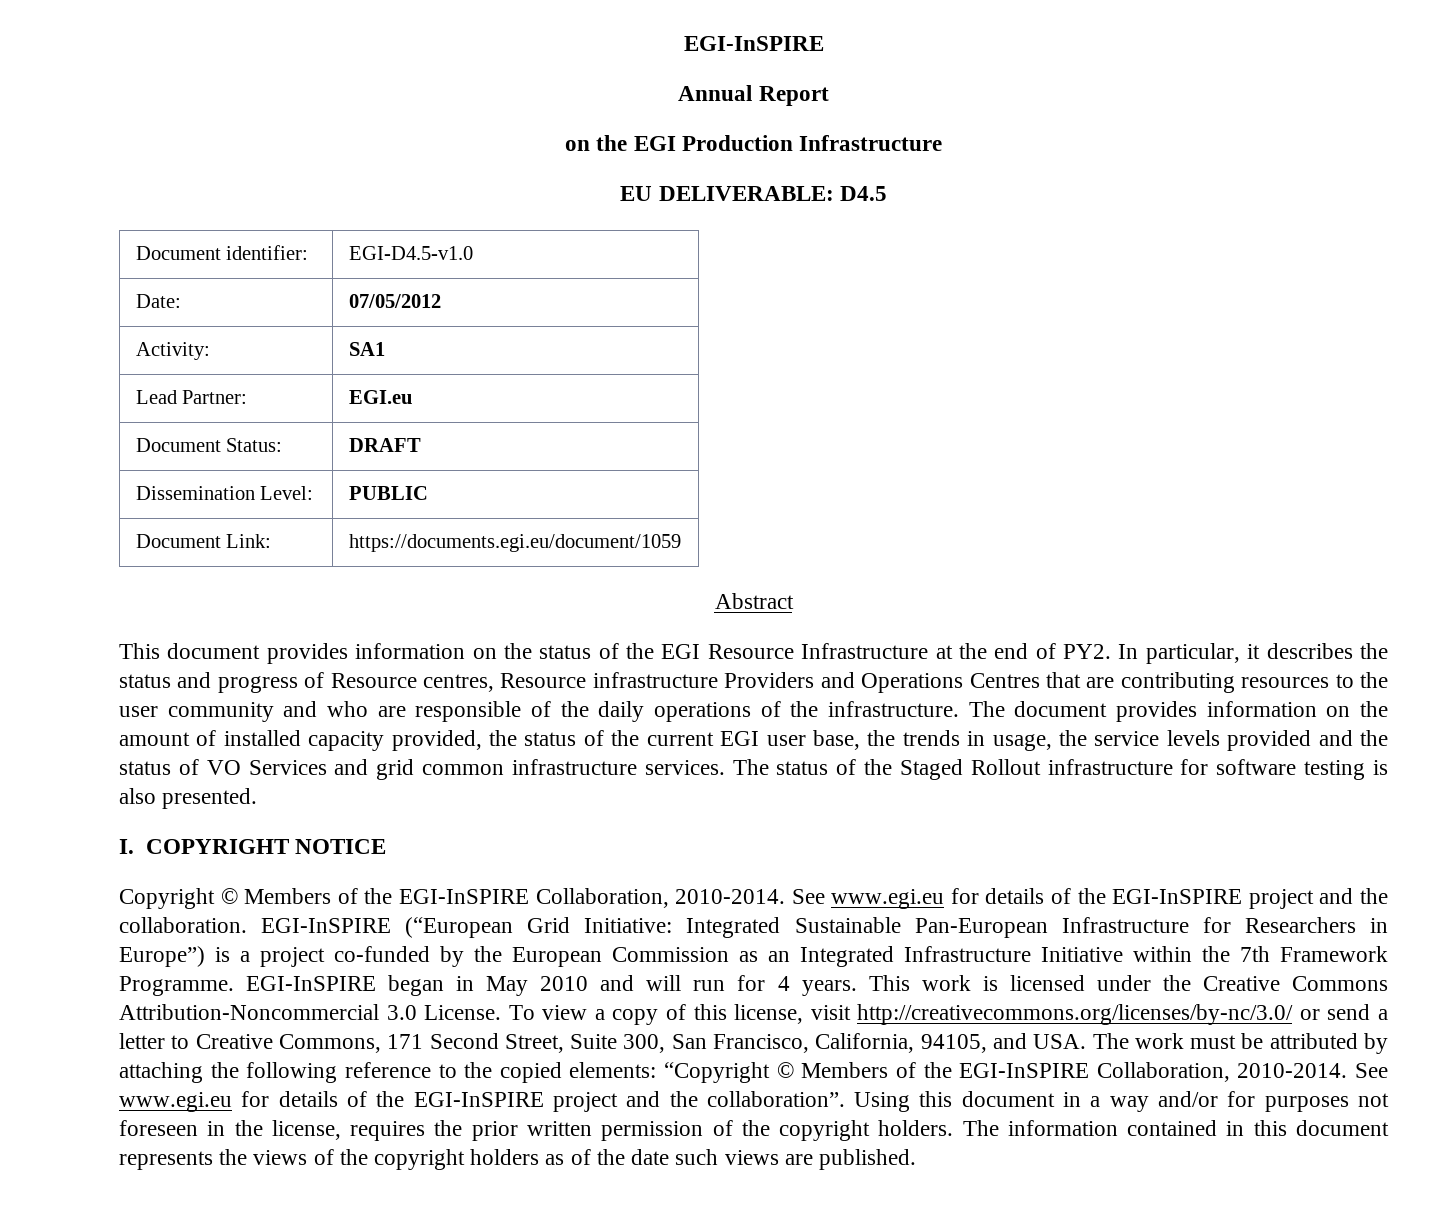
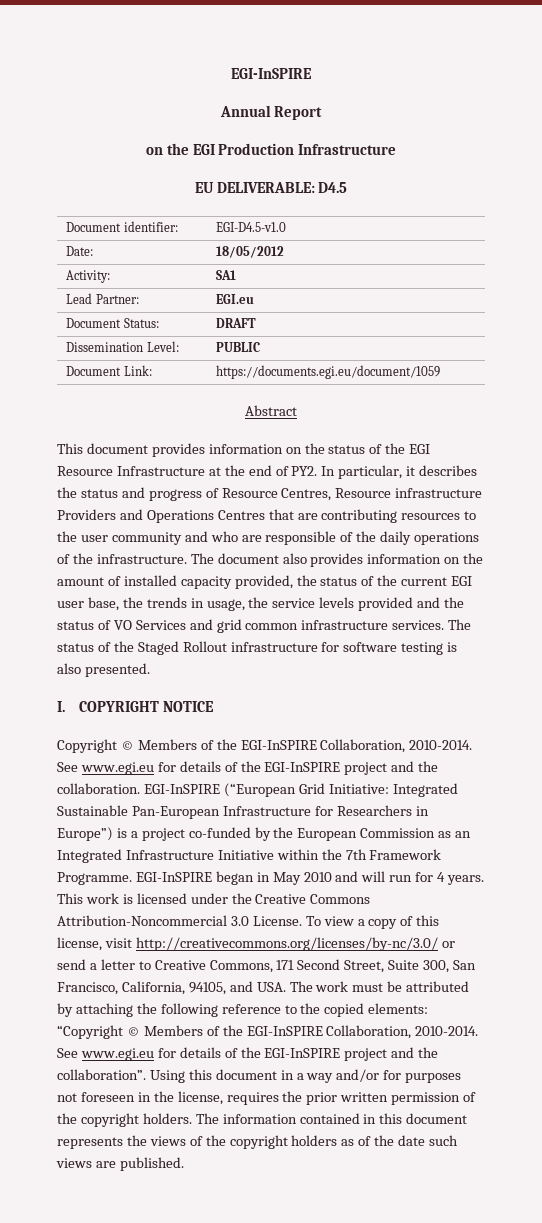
[348,294,441,308] 07/05/2012 -> [216,246,285,258] 18/05/2012
[423,674,495,692] centres, -> [281,488,332,501] Centres,
(1108, 709) none -> [282,553,307,564] also

